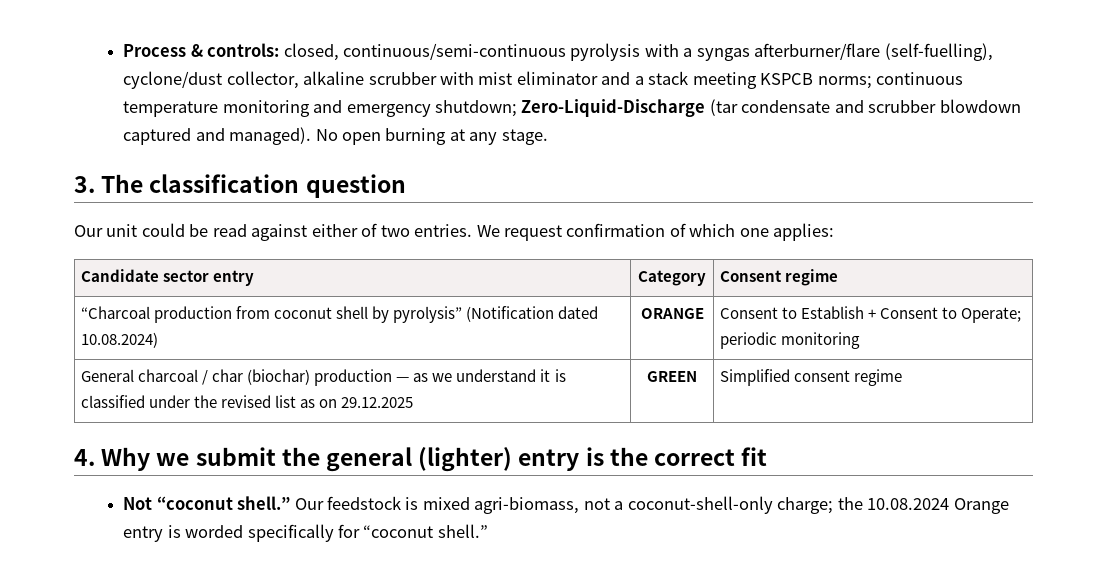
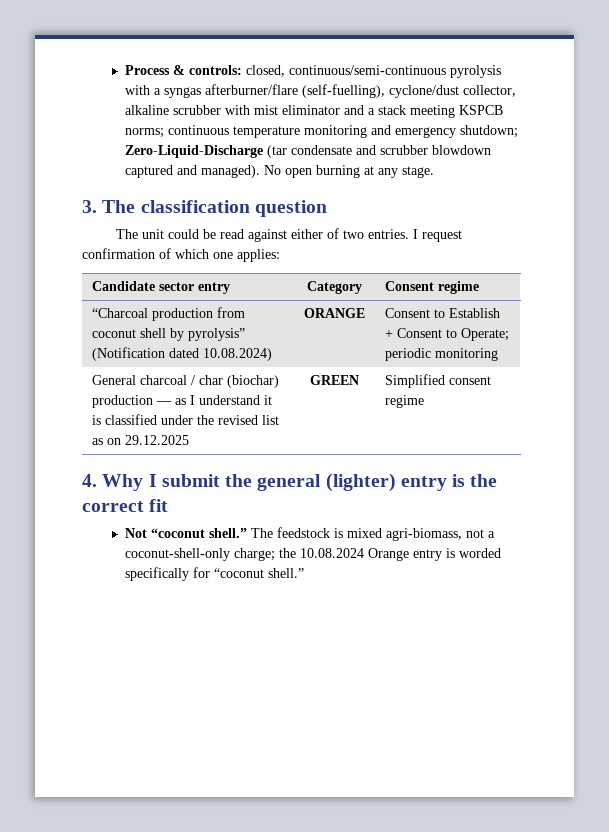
[74,225,103,237] Our -> [116,229,139,239] The
[476,225,500,237] We -> [413,229,419,239] I
[432,373,453,382] we -> [189,395,195,405] I
[156,453,190,466] we -> [148,474,157,487] I
[294,498,324,510] Our -> [250,528,273,538] The

